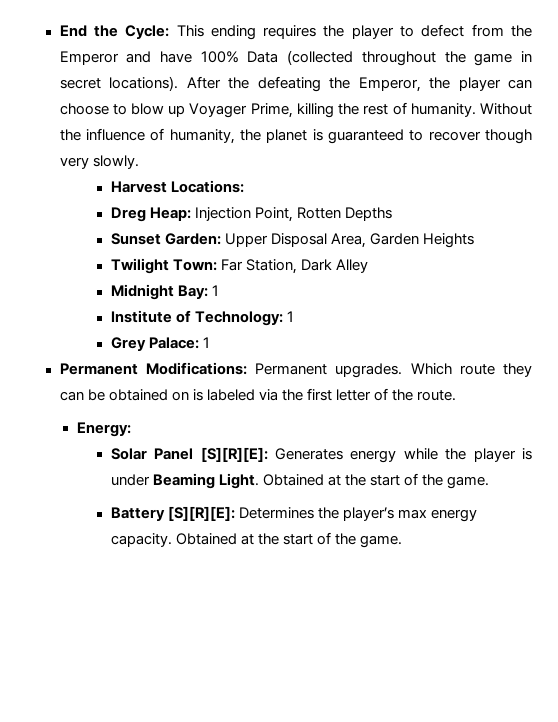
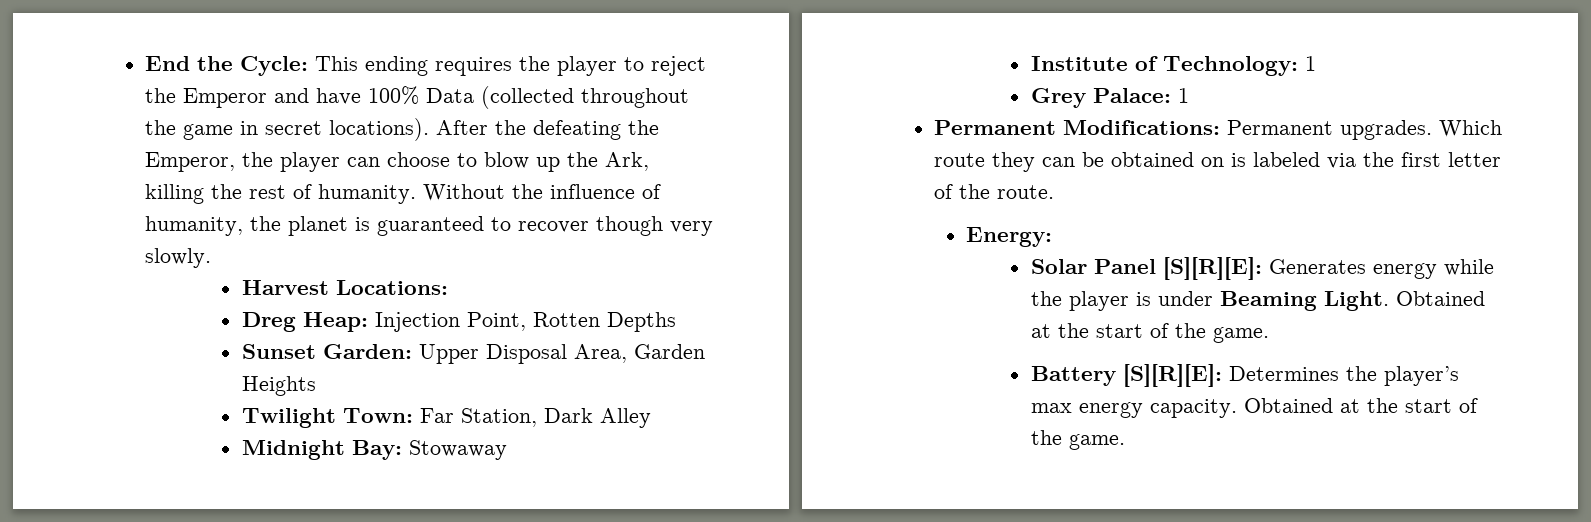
[421,24,504,37] defect from -> [650,56,706,76] reject
[189,103,293,118] Voyager Prime, -> [566,152,649,171] the Ark,
[212,285,220,296] 1 -> [408,440,507,460] Stowaway

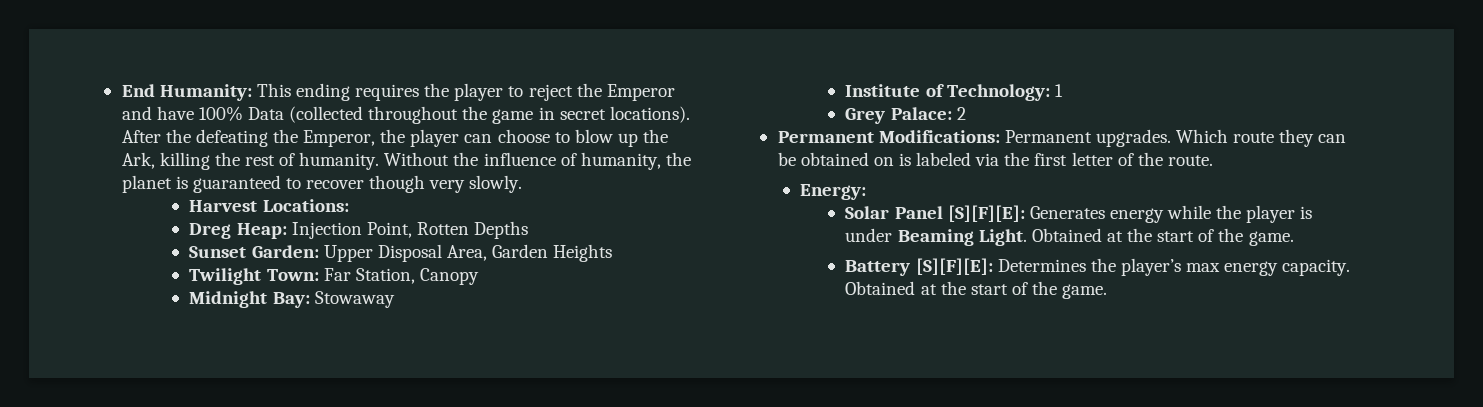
[196,56,308,76] the Cycle: -> [159,84,252,101] Humanity:
[543,408,651,428] Dark Alley -> [419,268,479,285] Canopy
[1177,88,1189,103] 1 -> [956,107,966,120] 2
[1162,257,1262,280] [S][R][E]: -> [947,205,1025,222] [S][F][E]:
[1122,364,1222,387] [S][R][E]: -> [915,258,993,275] [S][F][E]:

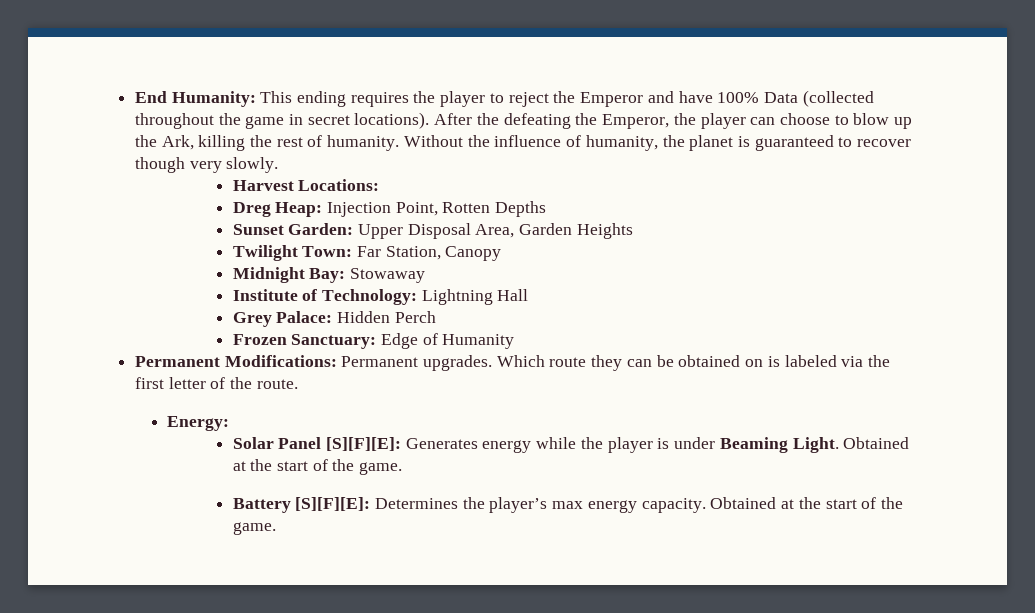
[1054,84,1063,97] 1 -> [421,289,529,305] Lightning Hall
[956,107,966,120] 2 -> [337,311,436,323] [232,333,515,349] Hidden Perch // Frozen Sanctuary: Edge of Humanity

